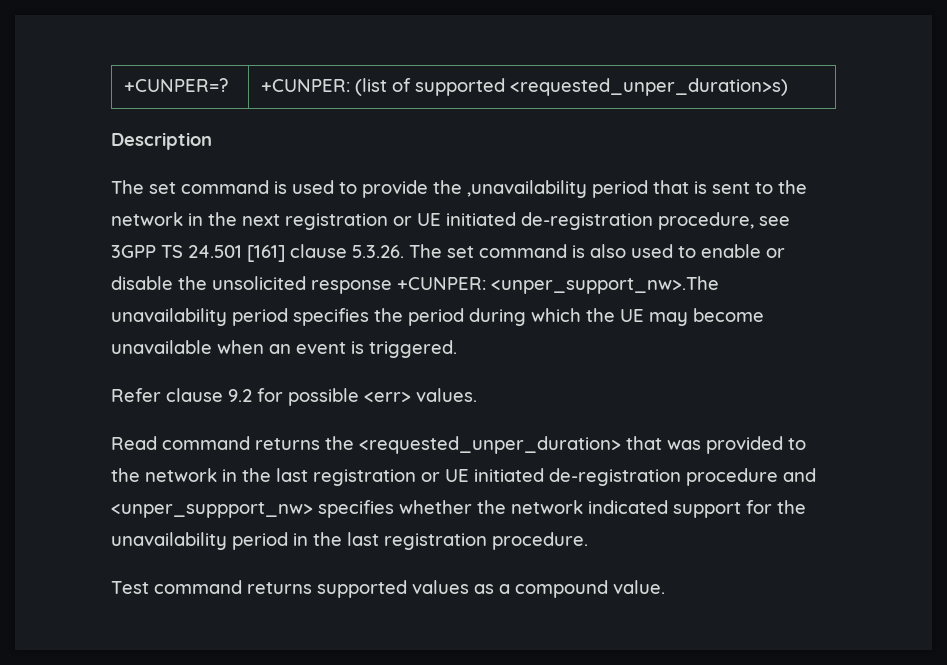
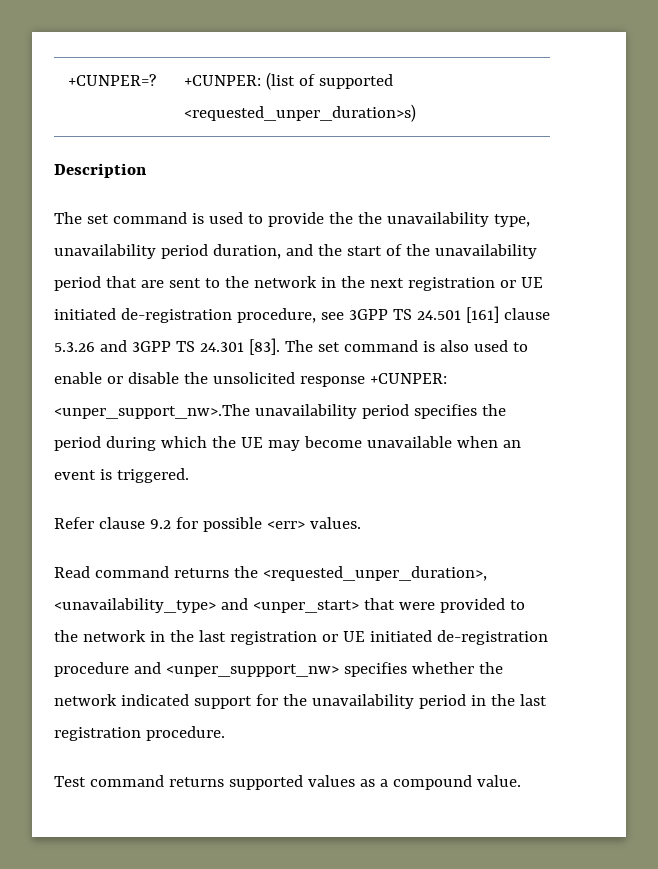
[467,180,587,198] ,unavailability -> [357,212,530,227] [54,244,537,259] the unavailability type, unavailability period duration, and the start of the unavailability
[694,181,707,194] is -> [140,280,164,288] are
[352,245,404,258] 5.3.26. -> [54,338,280,355] 5.3.26 and 3GPP TS 24.301 [83].
[359,436,701,454] <requested_unper_duration> that was -> [262,566,487,581] [54,598,435,613] <requested_unper_duration>, <unavailability_type> and <unper_start> that were

